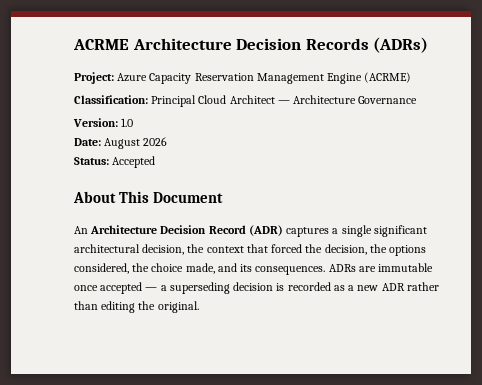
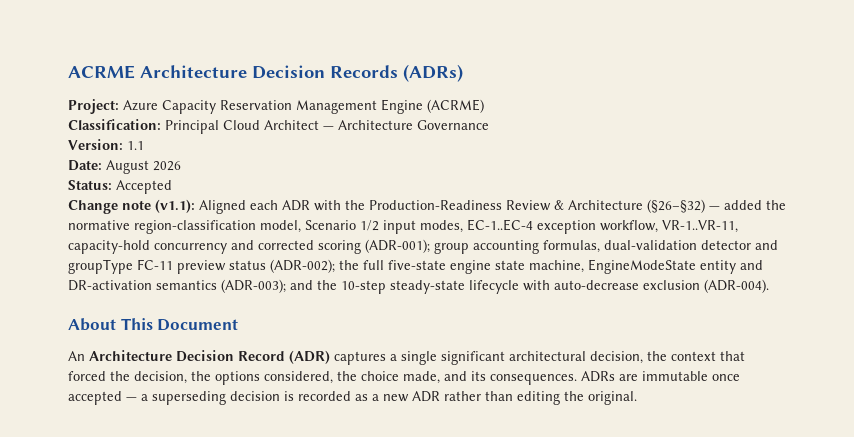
[121,118,134,127] 1.0 -> [127,141,144,150] 1.1
(156, 162) none -> [68,199,786,214] [68,219,738,234] [68,239,778,254] [68,259,763,274] [68,279,769,294] // Change note (v1.1): Aligned each ADR with the Production-Readiness Review & Architecture (§26–§32) — added the normative region-classification model, Scenario 1/2 input modes, EC-1..EC-4 exception workflow, VR-1..VR-11, capacity-hold concurrency and corrected scoring (ADR-001); group accounting formulas, dual-validation detector and groupType FC-11 preview status (ADR-002); the full five-state engine state machine, EngineModeState entity and DR-activation semantics (ADR-003); and the 10-step steady-state lifecycle with auto-decrease exclusion (ADR-004).

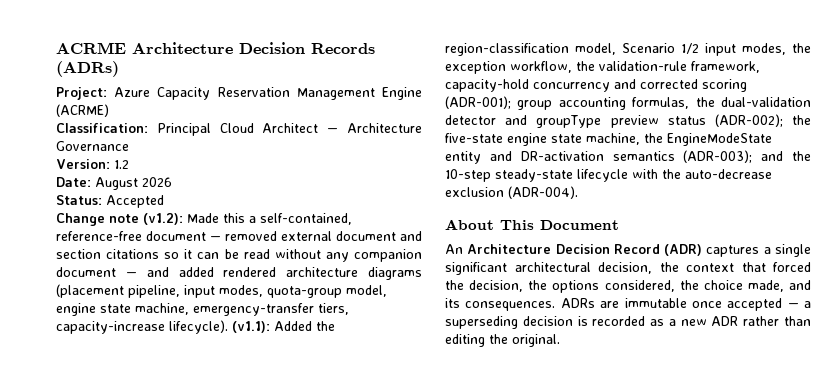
[127,141,144,150] 1.1 -> [114,160,129,169] 1.2
[155,199,786,214] [68,220,130,230] (v1.1): Aligned each ADR with the Production-Readiness Review & Architecture (§26–§32) — added the normative -> [143,213,352,225] [56,231,422,241] [56,249,422,262] [56,267,422,280] [56,284,387,298] [56,303,349,316] [56,320,335,334] (v1.2): Made this a self-contained, reference-free document — removed external document and section citations so it can be read without any companion document — and added rendered architecture diagrams (placement pipeline, input modes, quota-group model, engine state machine, emergency-transfer tiers, capacity-increase lifecycle). (v1.1): Added the
[467,219,533,231] EC-1..EC-4 -> [792,43,811,53] the
[662,220,738,233] VR-1..VR-11, -> [576,61,760,73] the validation-rule framework,
(600, 246) none -> [695,97,715,107] the
[137,259,173,270] FC-11 -> (602, 121) none
[363,260,384,270] full -> (811, 120) none
(584, 266) none -> [644,133,663,143] the
(550, 285) none -> [662,169,681,179] the

